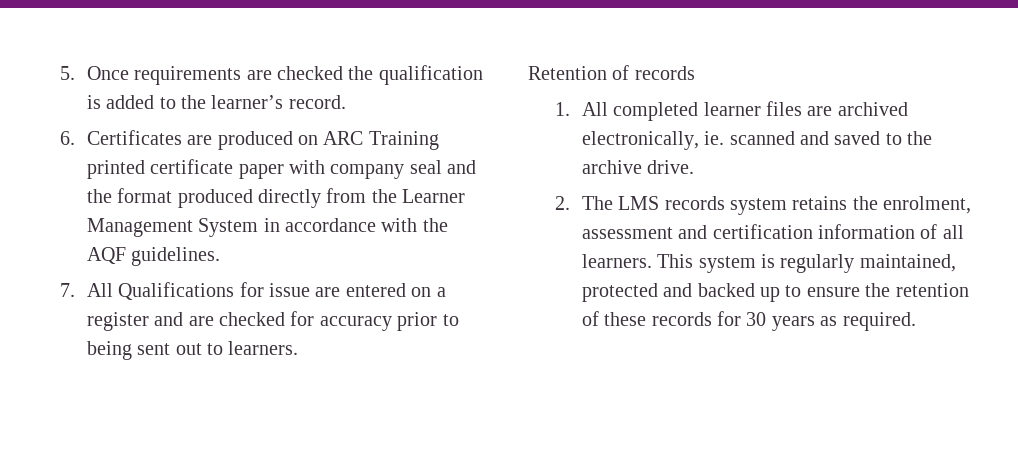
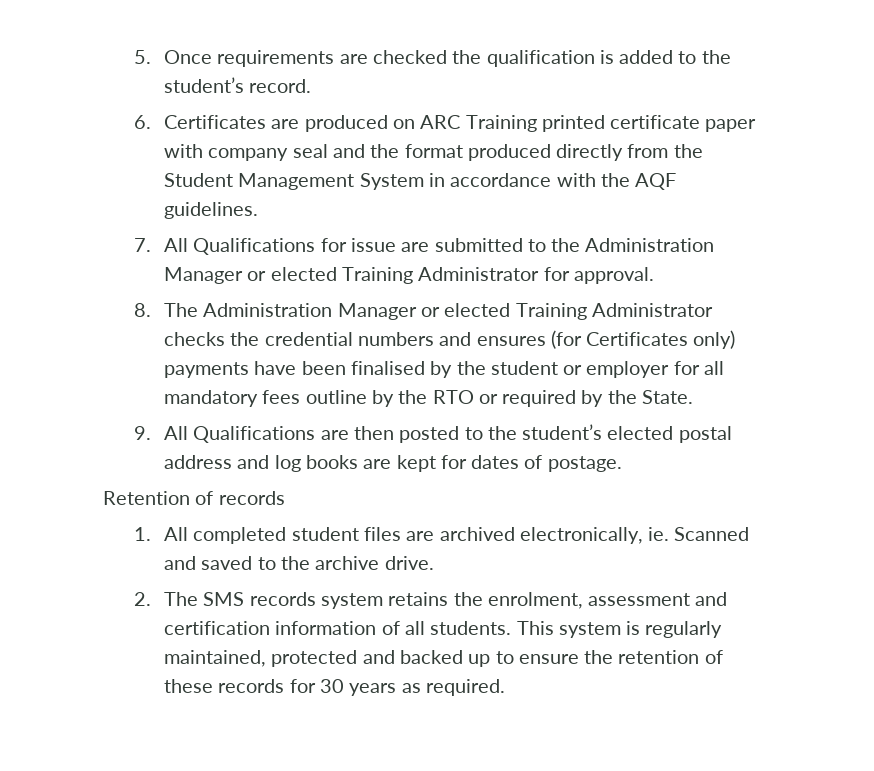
[211,95,284,109] learner’s -> [164,77,245,93] student’s
[402,189,466,203] Learner -> [164,173,234,187] Student
[345,283,446,297] [86,311,459,331] [86,341,299,360] entered on a register and are checked for accuracy prior to being sent out to learners. -> [434,238,715,252] [164,267,654,284] [133,303,713,320] [164,330,736,349] [164,361,724,378] [164,390,693,407] [133,424,732,443] [164,455,622,472] submitted to the Administration Manager or elected Training Administrator for approval. // 8. The Administration Manager or elected Training Administrator checks the credential numbers and ensures (for Certificates only) payments have been finalised by the student or employer for all mandatory fees outline by the RTO or required by the State. // 9. All Qualifications are then posted to the student’s elected postal address and log books are kept for dates of postage.
[703,102,761,116] learner -> [291,527,359,541] student
[729,131,795,145] scanned -> [674,527,750,541] Scanned
[618,196,660,210] LMS -> [203,592,245,606] SMS
[581,254,652,268] learners. -> [430,621,512,635] students.

